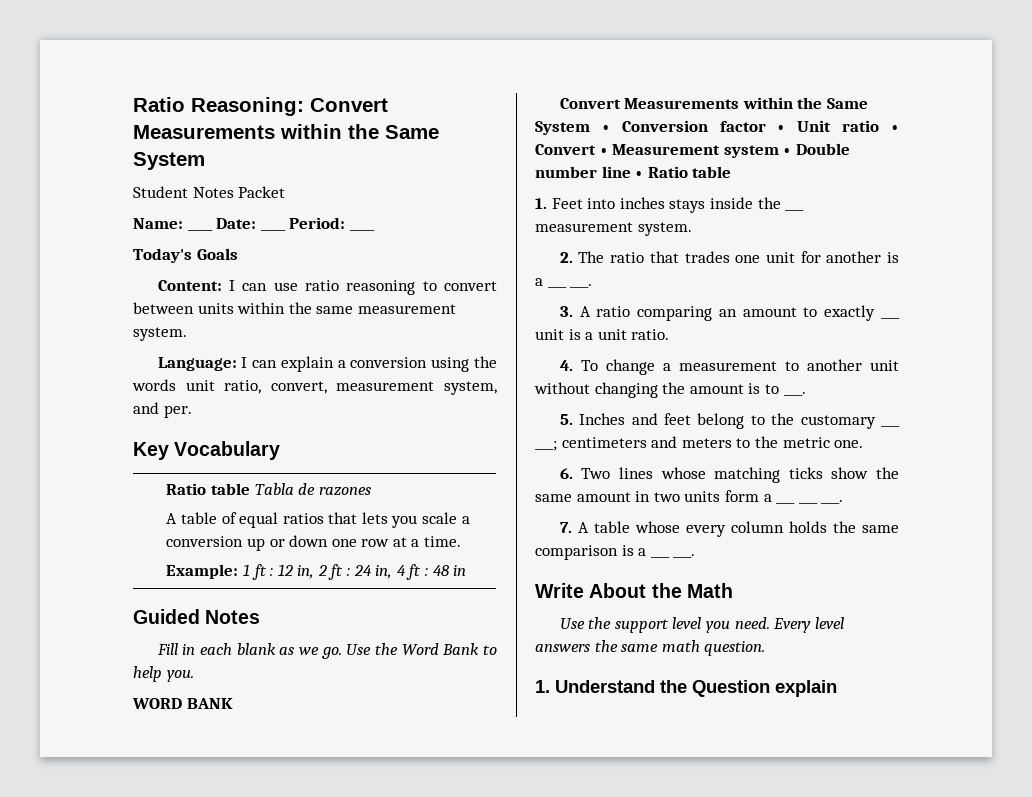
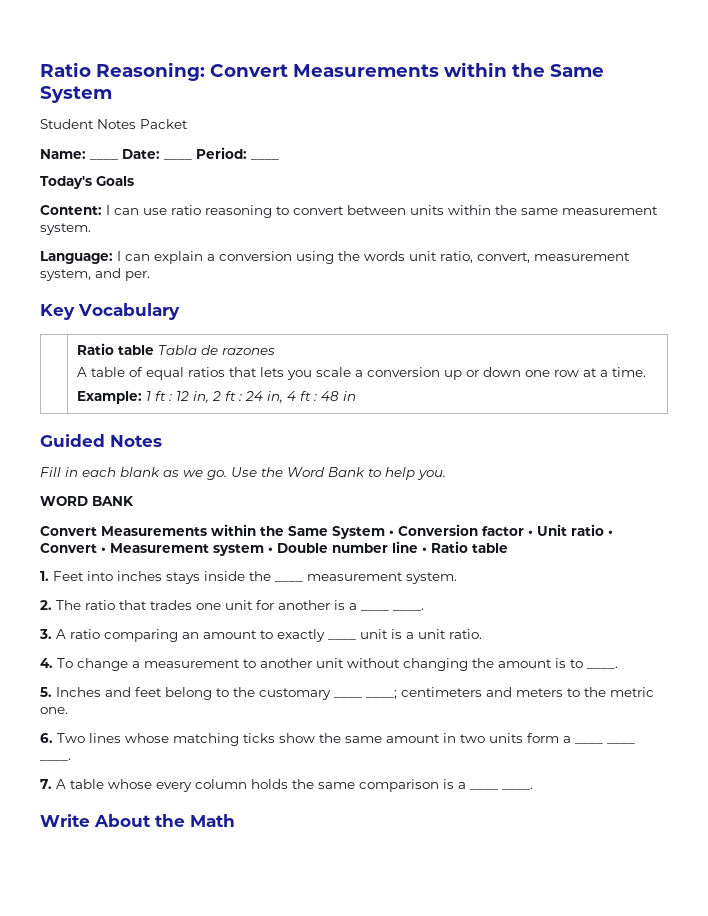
[785,209,805,211] ___ -> [275,581,303,582] ____
[547,284,593,288] ___ ___. -> [361,608,424,611] ____ ____.
[880,317,900,319] ___ -> [328,639,356,640] ____
[783,392,806,396] ___. -> [587,666,618,669] ____.
[881,425,900,427] [535,441,557,451] ___ ___; -> [334,690,397,699] ____ ____;
[776,500,844,504] ___ ___ ___. -> [575,743,635,744] [40,758,71,761] ____ ____ ____.
[650,554,696,558] ___ ___. -> [470,787,533,790] ____ ____.
[559,617,844,633] [535,640,766,656] [535,680,837,697] // Use the support level you need. Every level answers the same math question. // 1. Understand the Question explain -> (235, 820) none

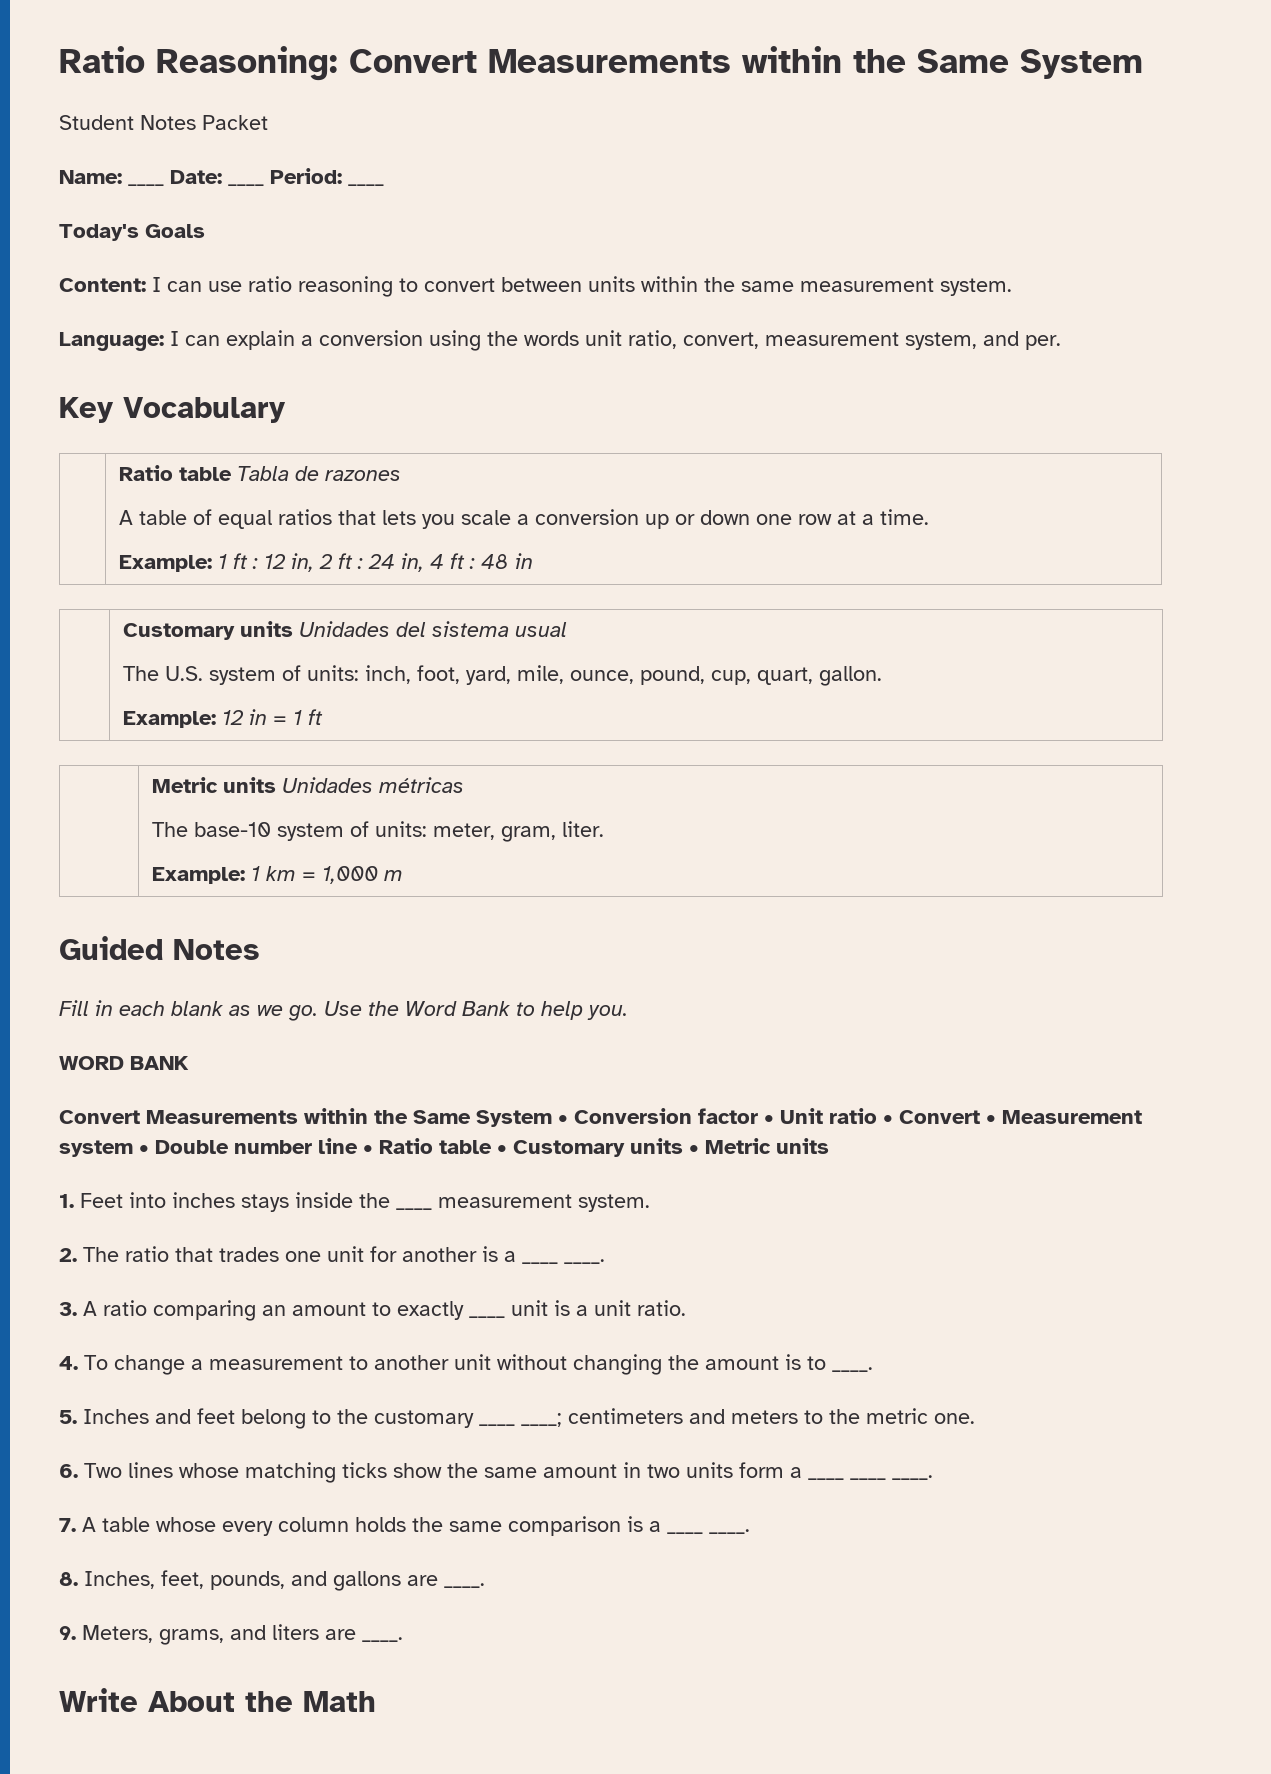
(357, 396) none -> [122,621,567,640] [122,665,882,686] [122,709,323,728] [151,777,464,793] [151,821,604,842] [151,866,403,884] // | Customary units Unidades del sistema usual // The U.S. system of units: inch, foot, yard, mile, ounce, pound, cup, quart, gallon. // Example: 12 in = 1 ft // | Metric units Unidades métricas // The base-10 system of units: meter, gram, liter. // Example: 1 km = 1,000 m
(508, 548) none -> [497,1138,829,1157] • Customary units • Metric units
(533, 788) none -> [59,1570,485,1591] [59,1624,403,1645] // 8. Inches, feet, pounds, and gallons are ____. // 9. Meters, grams, and liters are ____.

